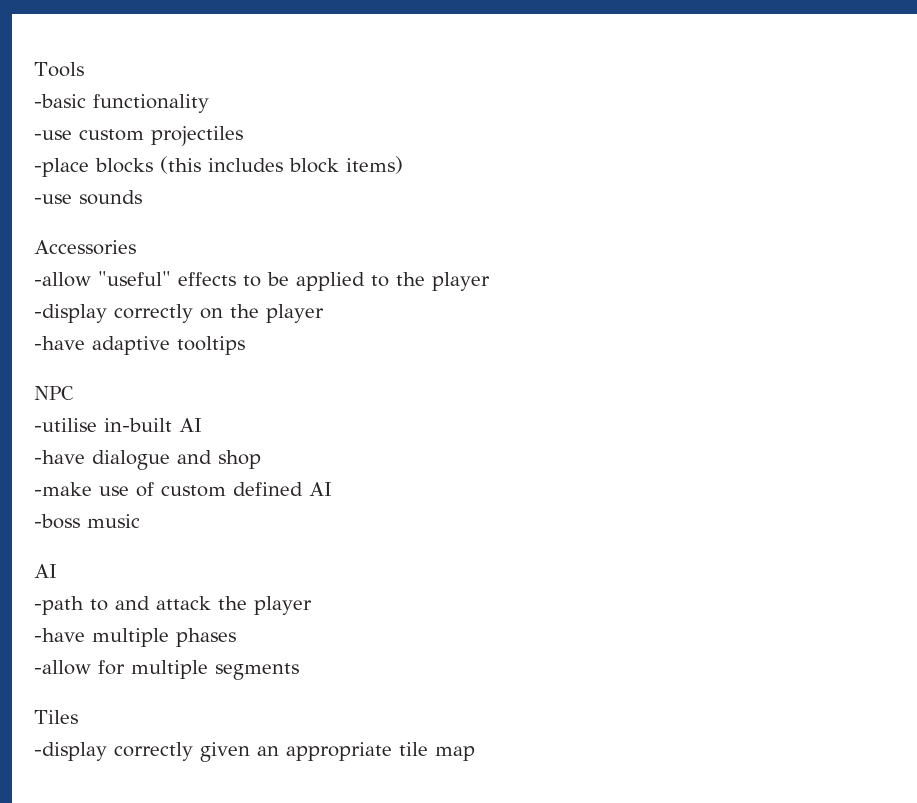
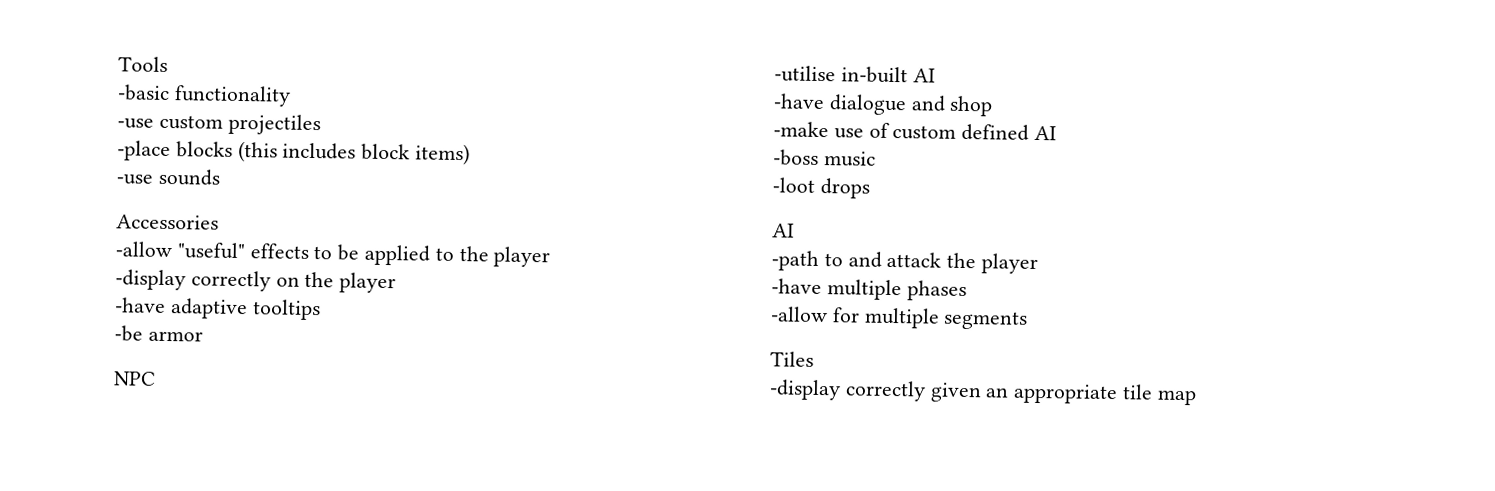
(245, 345) none -> [114,325,203,342] // -be armor
(140, 521) none -> [772,177,870,199] // -loot drops

